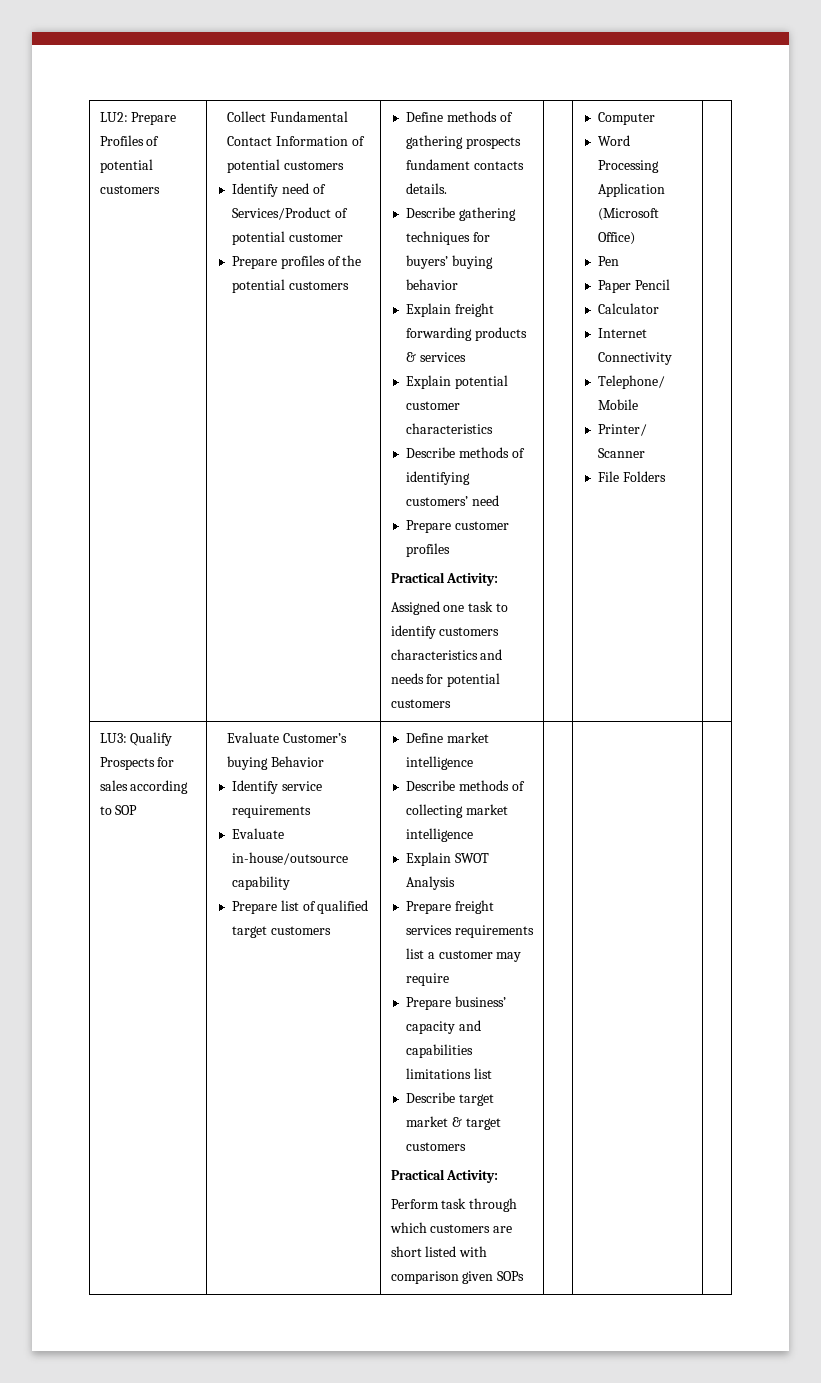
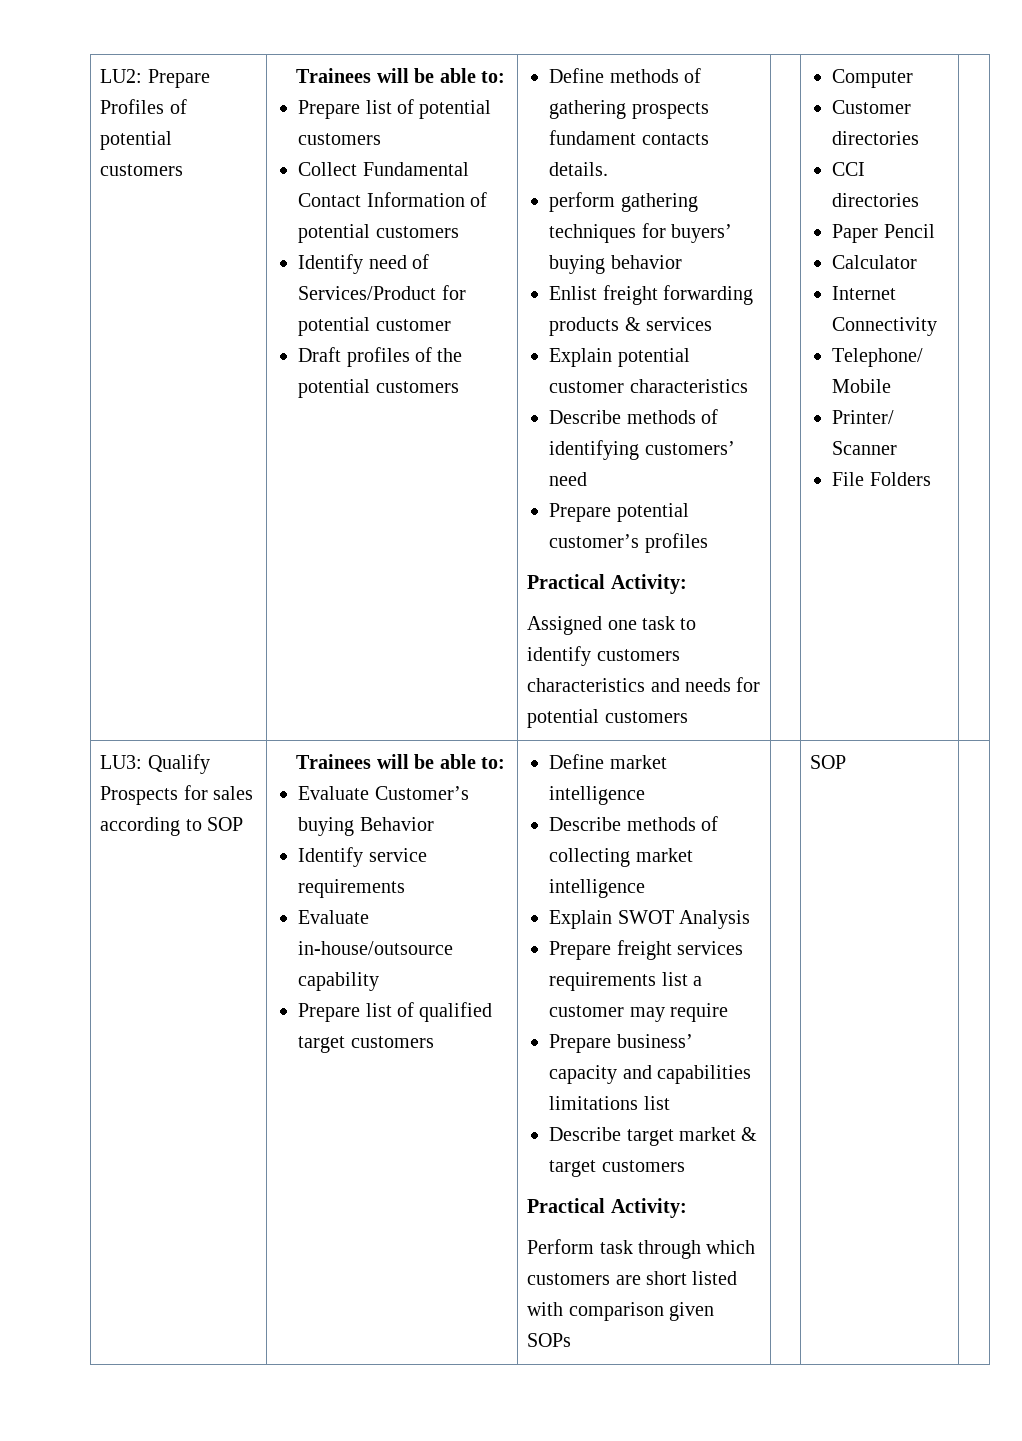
(160, 189) none -> [296,68,506,83] [298,99,492,119] [298,133,382,145] Trainees will be able to: // Prepare list of potential customers //
[334,208,348,218] of -> [441,285,466,300] for
[231,256,277,269] Prepare -> [298,347,342,362] Draft
[405,207,455,218] Describe -> [549,192,616,212] perform
[405,303,451,317] Explain -> [549,286,598,300] Enlist
[454,521,509,530] customer -> [616,503,689,522] [549,534,640,548] potential customer’s
[597,135,630,146] [597,160,659,173] [597,183,665,197] [597,208,659,221] [597,232,635,245] [597,256,619,266] Word Processing Application (Microsoft Office) // Pen -> [832,100,912,114] [832,131,920,145] [832,162,866,176] [832,193,920,207] Customer directories // CCI directories
(138, 810) none -> [296,754,506,769] Trainees will be able to: //
(525, 1276) none -> [810,755,847,769] SOP

